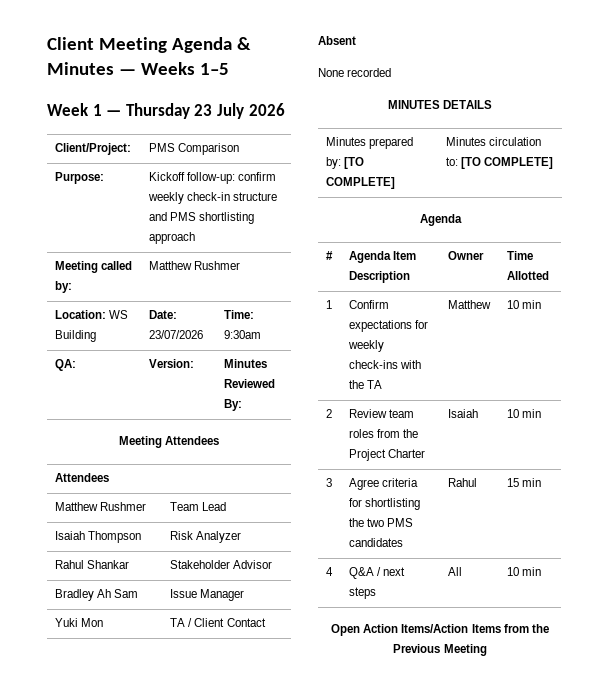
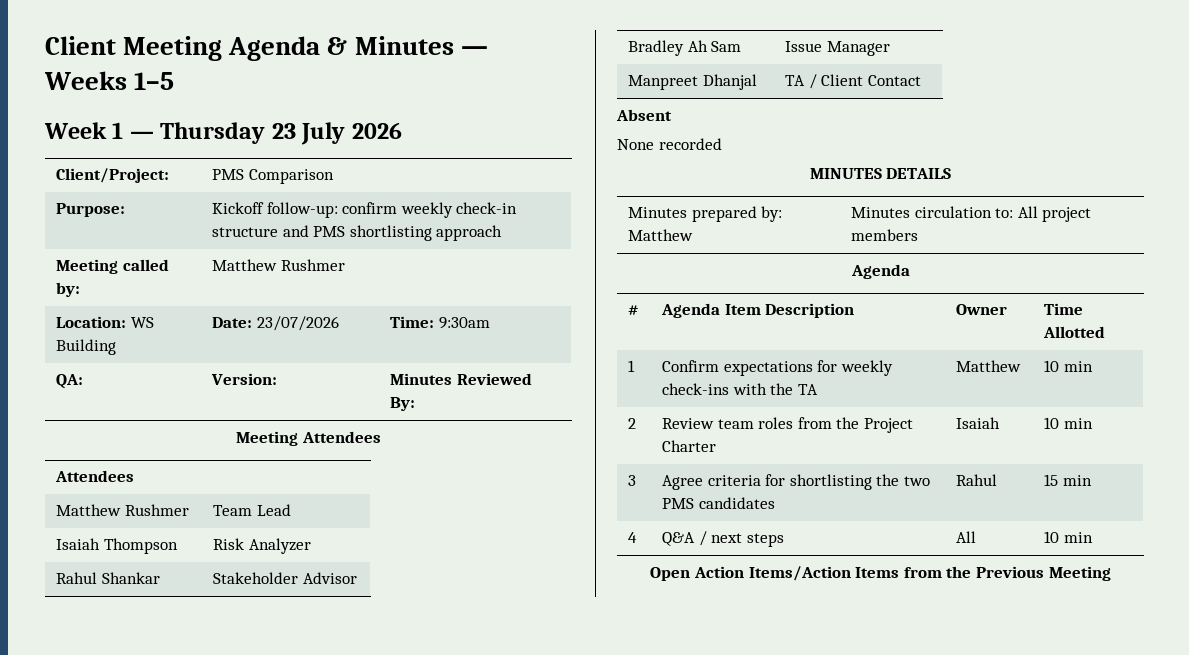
[55,618,104,627] Yuki Mon -> [628,74,757,90] Manpreet Dhanjal
[344,157,365,169] [326,177,396,189] [TO COMPLETE] -> [628,229,694,241] Matthew
[461,157,554,169] [TO COMPLETE] -> [1017,206,1092,222] [851,229,919,241] All project members

